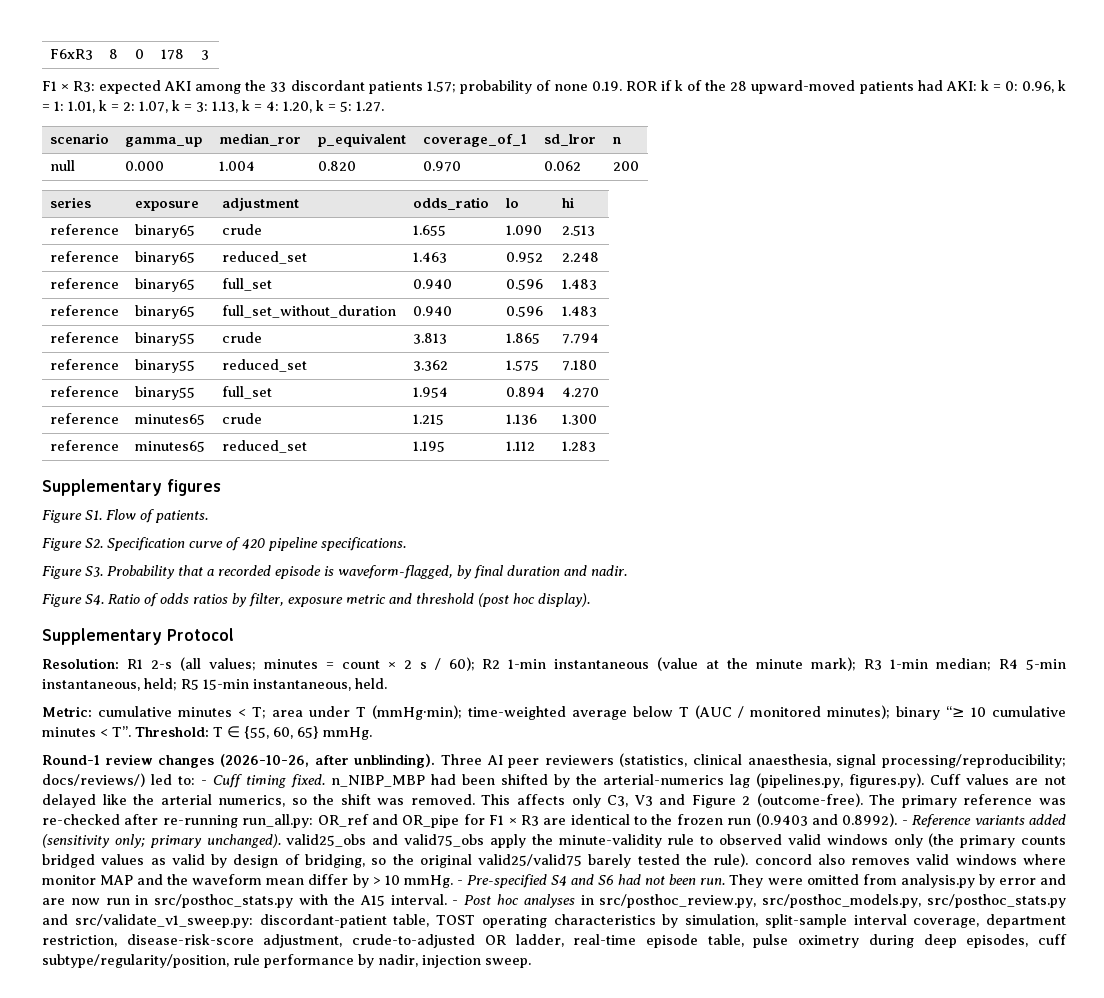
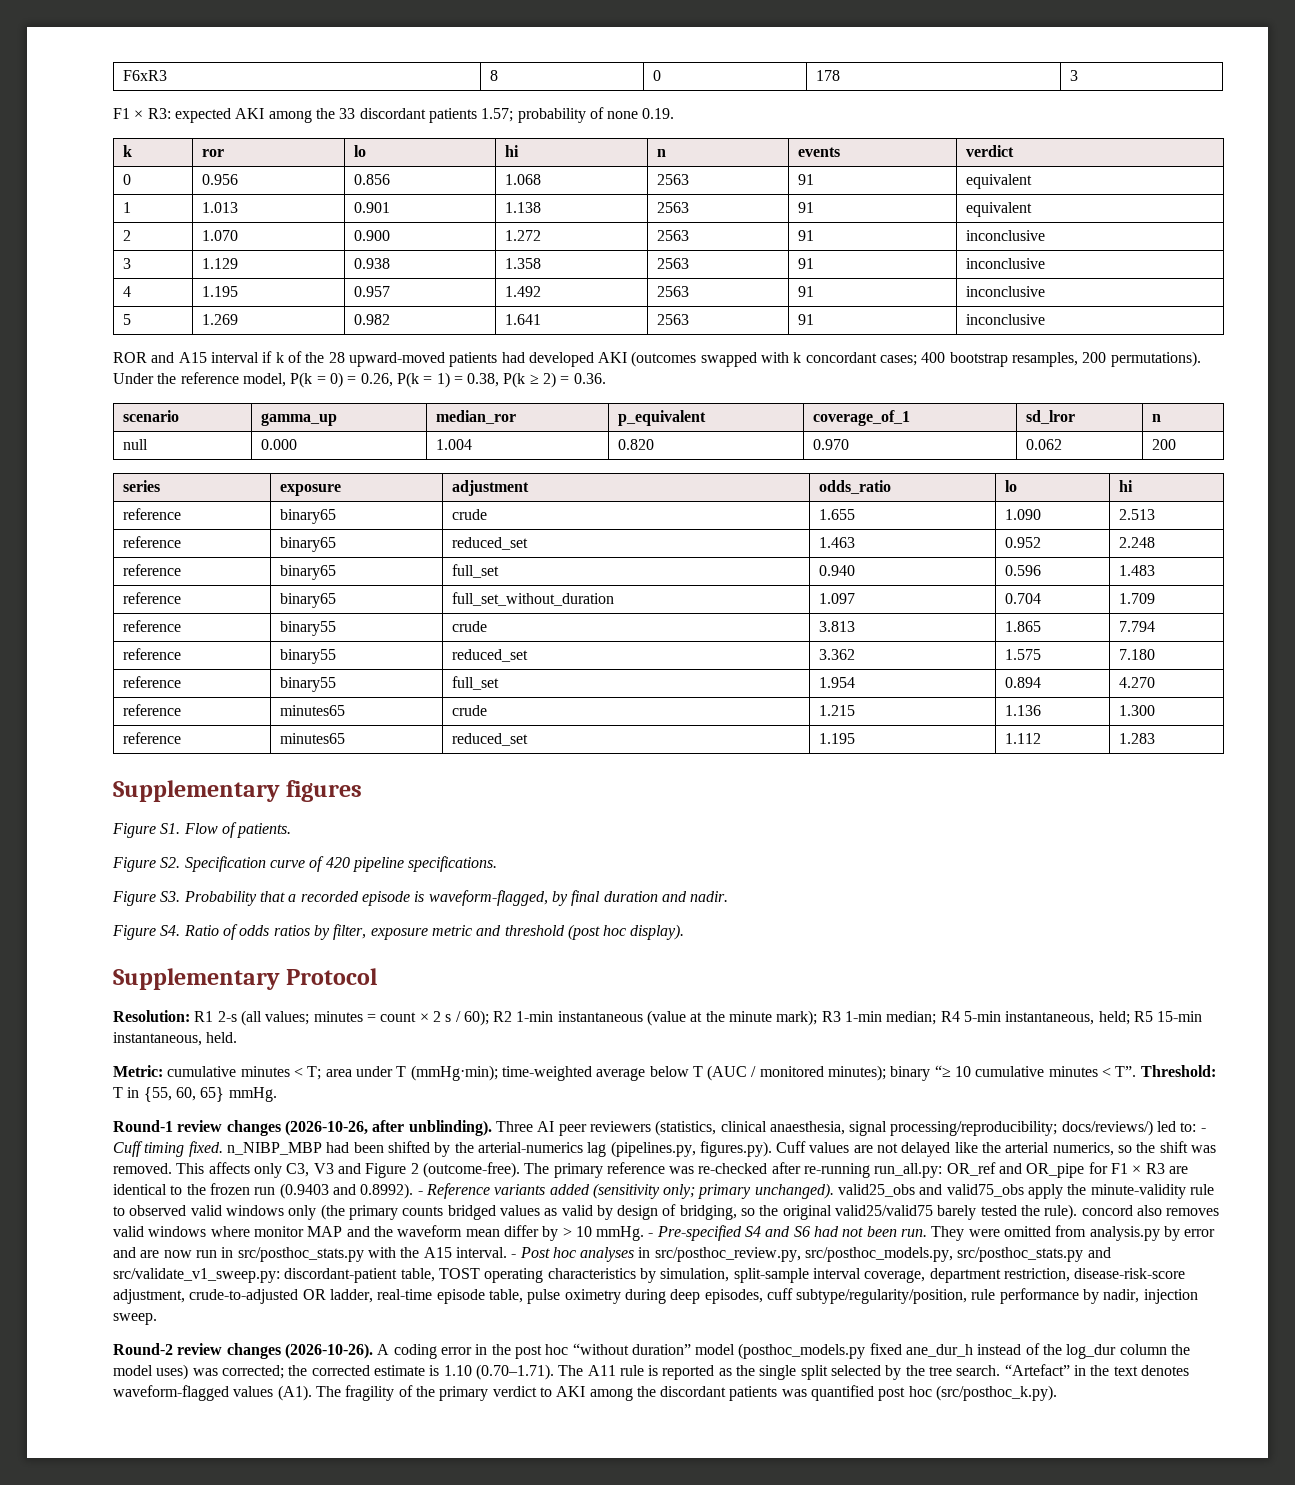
[626,81,658,91] ROR -> [122,145,132,157] [201,149,224,157] [353,145,366,157] [504,145,519,157] [656,149,666,157] [797,147,840,157] [965,145,1014,157] [122,174,131,185] [201,174,238,185] [353,174,390,185] [504,174,541,185] [656,174,689,185] [797,174,814,185] [965,174,1032,189] [122,202,131,213] [201,202,238,213] [353,202,390,213] [504,202,541,213] [656,202,689,213] [797,202,814,213] [965,202,1032,217] [122,230,131,241] [201,230,238,241] [353,230,390,241] [504,230,541,241] [656,230,689,241] [797,230,814,241] [965,230,1045,241] [122,258,131,269] [201,258,238,269] [353,258,390,269] [504,258,541,269] [656,258,689,269] [797,258,814,269] [965,258,1045,269] [122,286,131,297] [201,286,238,297] [353,286,390,297] [504,286,541,297] [656,286,689,297] [797,286,814,297] [965,286,1045,297] [122,314,131,325] [201,314,238,325] [353,314,390,325] [504,314,541,325] [656,314,689,325] [797,314,814,325] [965,314,1045,325] [113,352,259,363] // k | ror | lo | hi | n | events | verdict // 0 | 0.956 | 0.856 | 1.068 | 2563 | 91 | equivalent // 1 | 1.013 | 0.901 | 1.138 | 2563 | 91 | equivalent // 2 | 1.070 | 0.900 | 1.272 | 2563 | 91 | inconclusive // 3 | 1.129 | 0.938 | 1.358 | 2563 | 91 | inconclusive // 4 | 1.195 | 0.957 | 1.492 | 2563 | 91 | inconclusive // 5 | 1.269 | 0.982 | 1.641 | 2563 | 91 | inconclusive // ROR and A15 interval
[945,80,1067,93] [42,100,384,113] AKI: k = 0: 0.96, k = 1: 1.01, k = 2: 1.07, k = 3: 1.13, k = 4: 1.20, k = 5: 1.27. -> [528,351,1201,367] [113,372,606,388] developed AKI (outcomes swapped with k concordant cases; 400 bootstrap resamples, 200 permutations). Under the reference model, P(k = 0) = 0.26, P(k = 1) = 0.38, P(k ≥ 2) = 0.36.
[412,306,452,316] [505,306,543,317] [561,306,597,317] 0.940 | 0.596 | 1.483 -> [818,593,855,604] [1004,593,1041,604] [1118,593,1155,604] 1.097 | 0.704 | 1.709
[227,726,240,738] ∈ -> [127,1087,140,1098] in
(531, 963) none -> [113,1343,1191,1359] [113,1364,1189,1380] [113,1385,1058,1401] // Round-2 review changes (2026-10-26). A coding error in the post hoc “without duration” model (posthoc_models.py fixed ane_dur_h instead of the log_dur column the model uses) was corrected; the corrected estimate is 1.10 (0.70–1.71). The A11 rule is reported as the single split selected by the tree search. “Artefact” in the text denotes waveform-flagged values (A1). The fragility of the primary verdict to AKI among the discordant patients was quantified post hoc (src/posthoc_k.py).

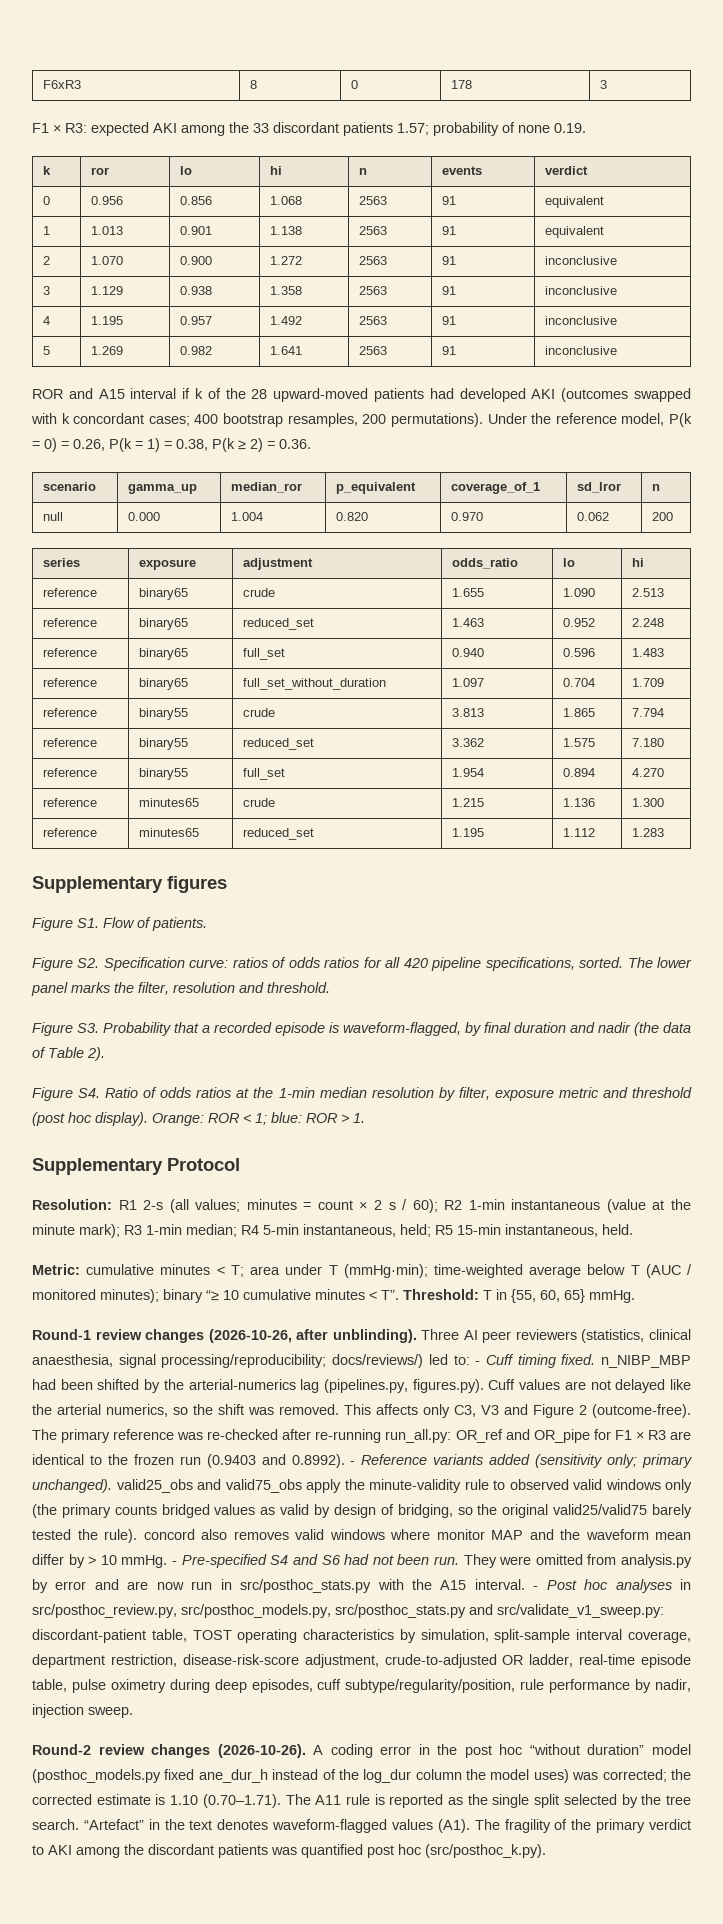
[269,856,498,872] curve of 420 pipeline specifications. -> [189,957,692,971] [31,982,330,996] curve: ratios of odds ratios for all 420 pipeline specifications, sorted. The lower panel marks the filter, resolution and threshold.
[690,891,729,902] nadir. -> [598,1022,691,1036] [32,1047,105,1061] nadir (the data of Table 2).
(310, 930) none -> [236,1087,434,1098] at the 1-min median resolution
(685, 932) none -> [152,1112,365,1126] Orange: ROR < 1; blue: ROR > 1.

